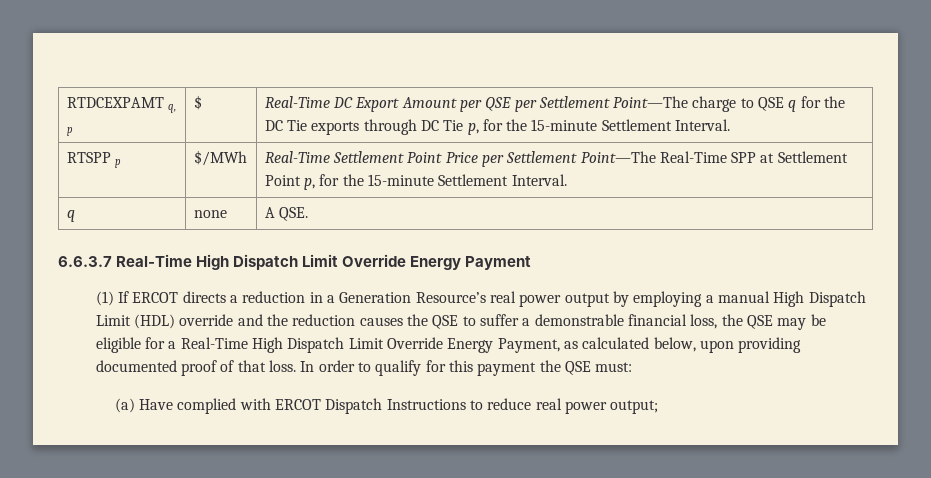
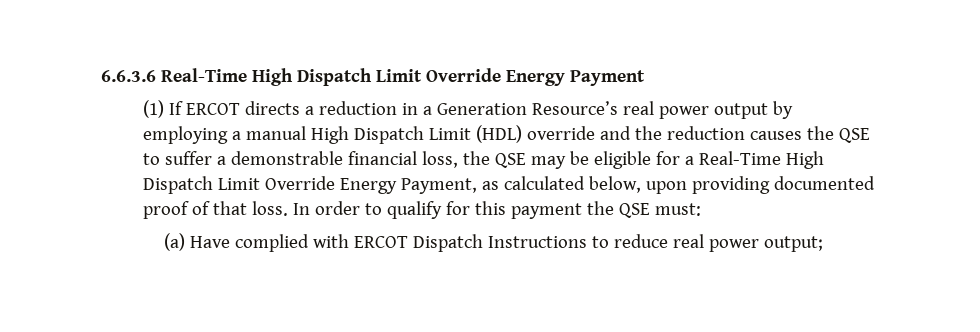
[66,97,176,113] [66,127,73,136] [193,95,202,110] [264,96,846,112] [264,119,731,135] [66,152,121,168] [193,150,247,166] [264,151,848,167] [264,174,567,190] [66,210,75,222] [193,210,227,218] [264,207,308,221] [58,256,112,267] RTDCEXPAMT q, p | $ | Real-Time DC Export Amount per QSE per Settlement Point—The charge to QSE q for the DC Tie exports through DC Tie p, for the 15-minute Settlement Interval. // RTSPP p | $/MWh | Real-Time Settlement Point Price per Settlement Point—The Real-Time SPP at Settlement Point p, for the 15-minute Settlement Interval. // q | none | A QSE. // 6.6.3.7 -> [101,70,156,82] 6.6.3.6

